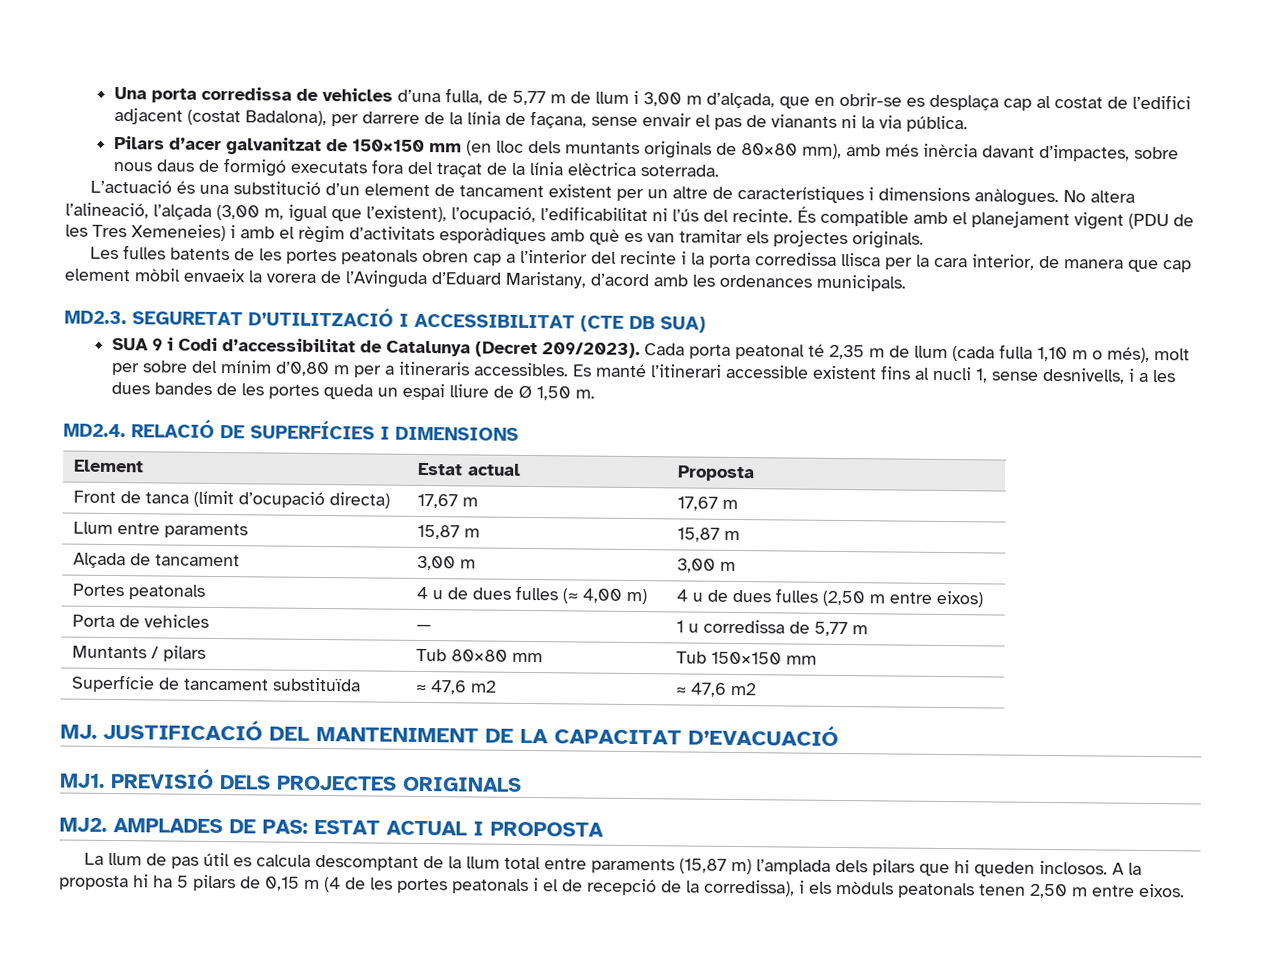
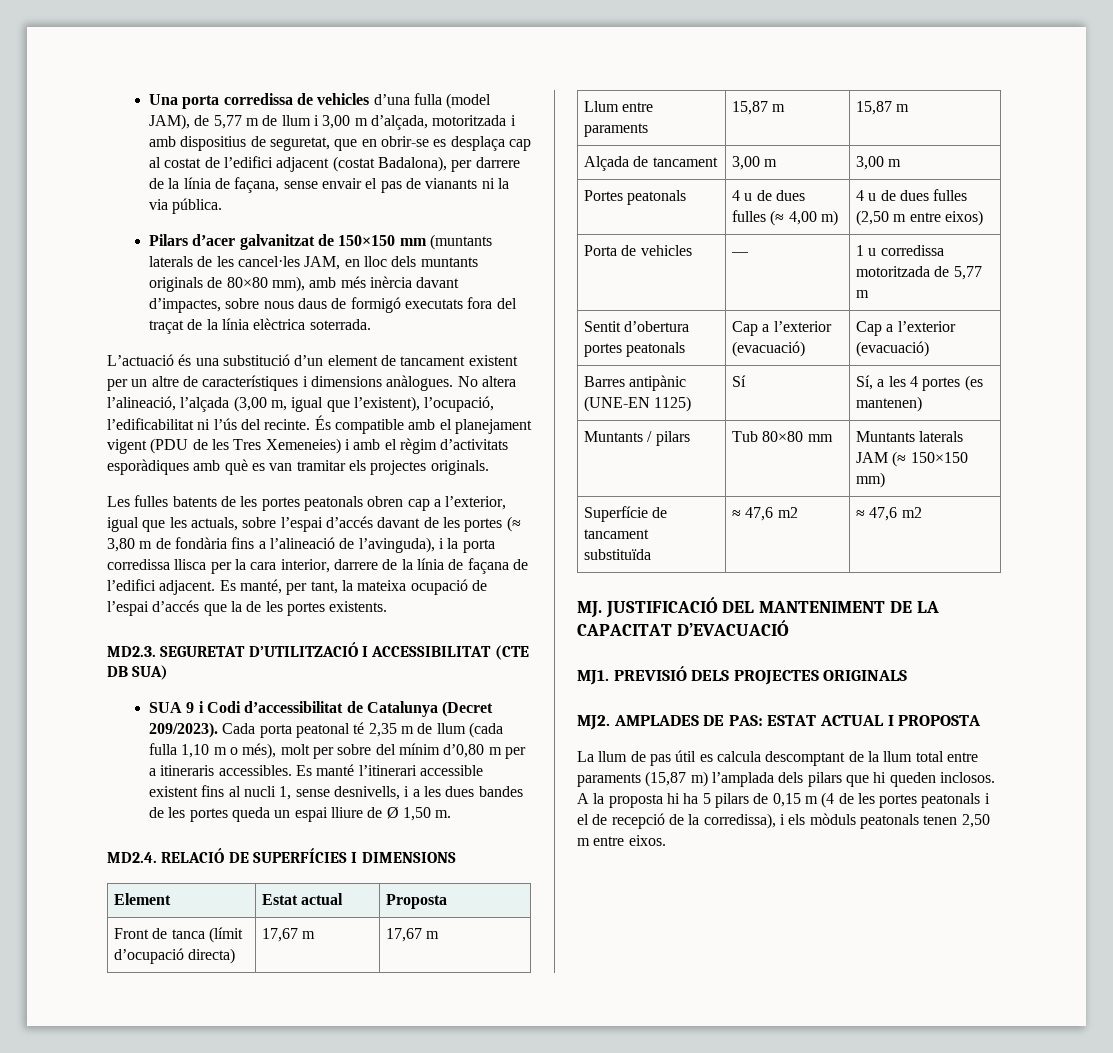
[444,88,483,105] fulla, -> [414,93,492,109] [149,114,191,130] fulla (model JAM),
(775, 100) none -> [432,115,516,126] [149,136,331,151] motoritzada i amb dispositius de seguretat,
[465,140,492,156] (en -> [430,234,493,250] [149,256,360,270] (muntants laterals de les cancel·les JAM, en
[520,249,678,265] l’interior del recinte -> [445,496,507,510] [107,516,521,532] [107,537,435,553] l’exterior, igual que les actuals, sobre l’espai d’accés davant de les portes (≈ 3,80 m de fondària fins a l’alineació de l’avinguda),
[1039,255,1193,273] [64,268,906,292] de manera que cap element mòbil envaeix la vorera de l’Avinguda d’Eduard Maristany, d’acord amb les ordenances municipals. -> [333,558,528,574] [107,579,487,595] [107,600,388,616] darrere de la línia de façana de l’edifici adjacent. Es manté, per tant, la mateixa ocupació de l’espai d’accés que la de les portes existents.
[788,621,868,637] de 5,77 m -> [856,266,982,280] [856,290,870,298] [584,321,690,332] [584,342,686,357] [732,321,832,336] [732,341,806,357] [856,321,956,336] [856,341,930,357] [584,375,687,391] [584,396,692,412] [732,375,747,387] [856,375,983,391] [856,396,923,412] motoritzada de 5,77 m // Sentit d’obertura portes peatonals | Cap a l’exterior (evacuació) | Cap a l’exterior (evacuació) // Barres antipànic (UNE-EN 1125) | Sí | Sí, a les 4 portes (es mantenen)
[675,651,817,665] Tub 150×150 mm -> [856,431,964,442] [856,451,968,467] [856,472,886,488] Muntants laterals JAM (≈ 150×150 mm)

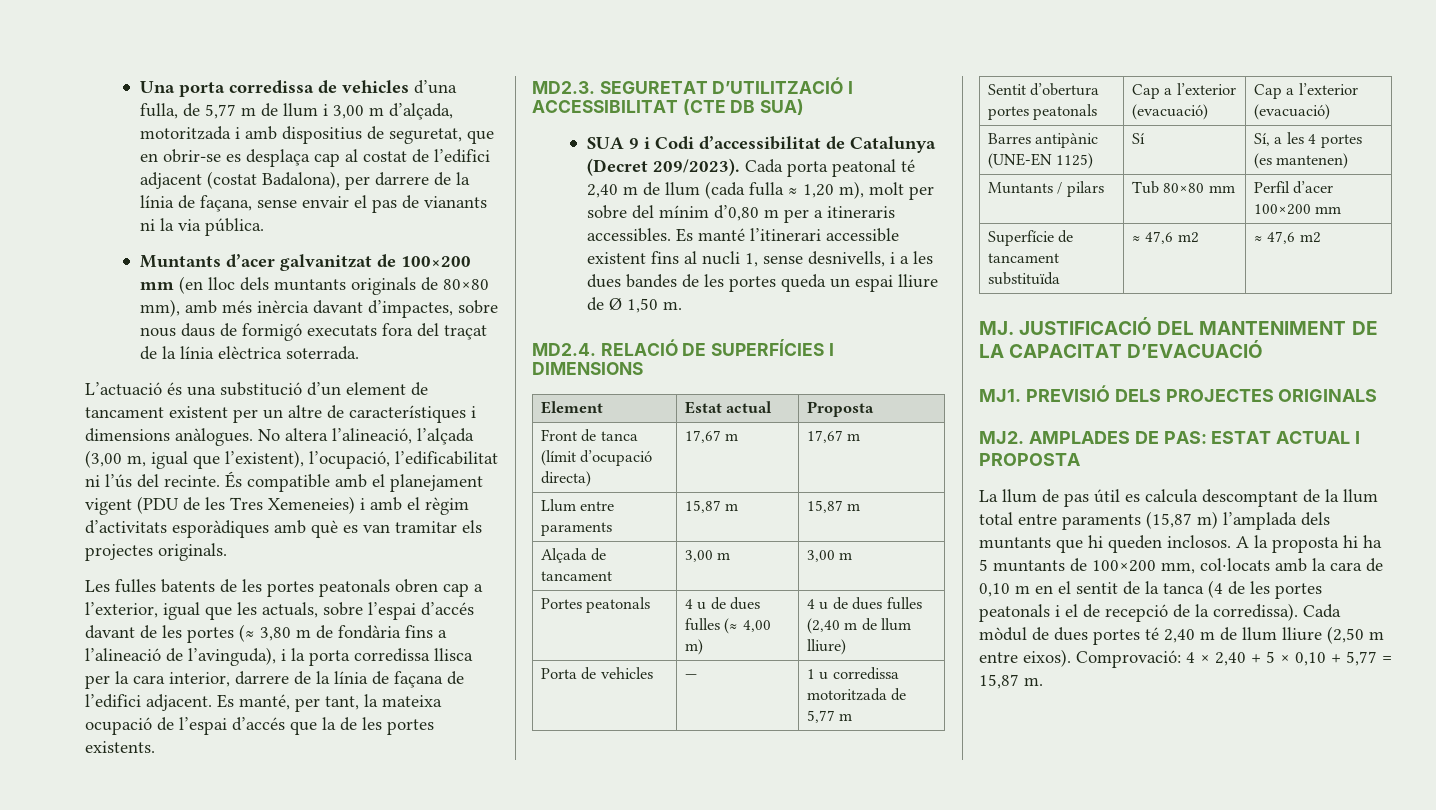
[414,93,492,109] [149,114,191,130] fulla (model JAM), -> [139,103,178,119] fulla,
[149,234,189,246] Pilars -> [139,255,221,268] Muntants
[338,234,493,250] [149,256,360,270] 150×150 mm (muntants laterals de les cancel·les JAM, en -> [400,256,471,267] [139,276,203,294] 100×200 mm (en
[368,723,397,737] 2,35 -> [586,184,618,198] 2,40
[181,743,277,759] 1,10 m o més), -> [787,181,864,199] ≈ 1,20 m),
[856,210,984,226] (2,50 m entre eixos) -> [806,618,912,634] [806,639,846,655] (2,40 m de llum lliure)
[856,431,964,442] [856,451,968,467] [856,472,886,488] Muntants laterals JAM (≈ 150×150 mm) -> [1253,181,1334,194] [1253,204,1342,215] Perfil d’acer 100×200 mm
[807,772,842,787] pilars -> [979,537,1051,549] muntants
[714,793,818,808] pilars de 0,15 m -> [993,558,1383,574] [979,581,1204,597] muntants de 100×200 mm, col·locats amb la cara de 0,10 m en el sentit de la tanca
[703,813,990,829] [577,835,666,846] corredissa), i els mòduls peatonals tenen 2,50 m entre eixos. -> [1213,603,1341,621] [979,626,1384,645] [979,649,1392,668] [979,674,1043,689] corredissa). Cada mòdul de dues portes té 2,40 m de llum lliure (2,50 m entre eixos). Comprovació: 4 × 2,40 + 5 × 0,10 + 5,77 = 15,87 m.

